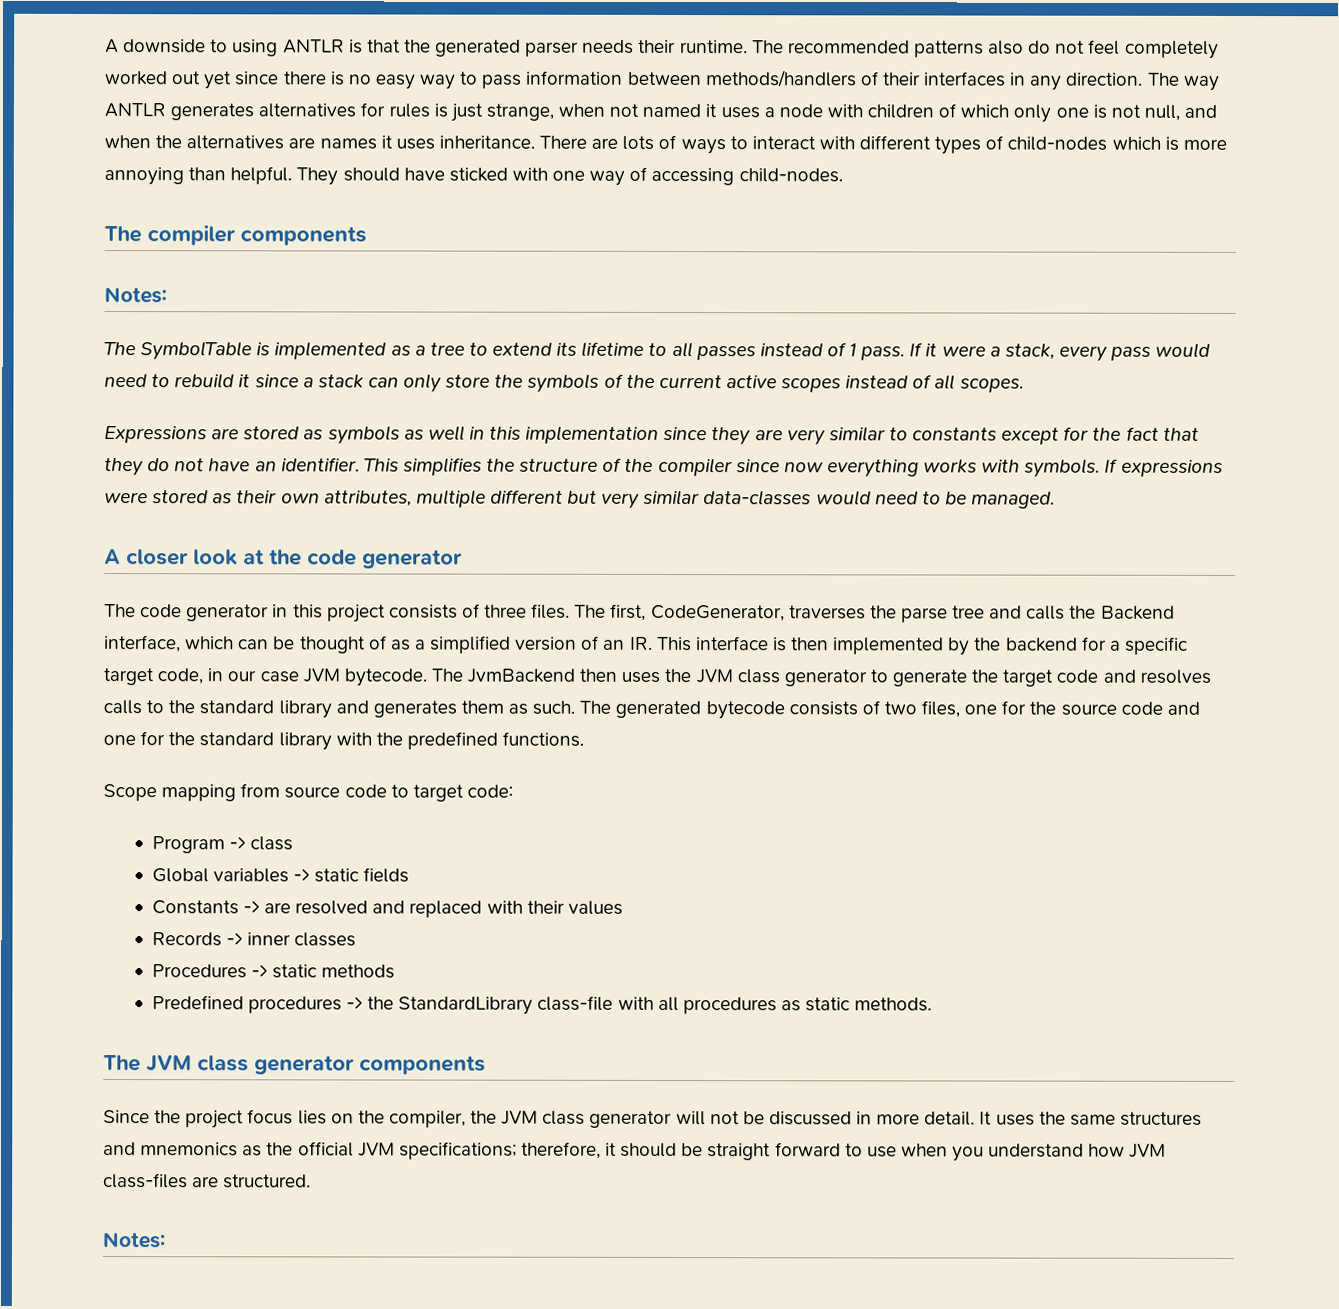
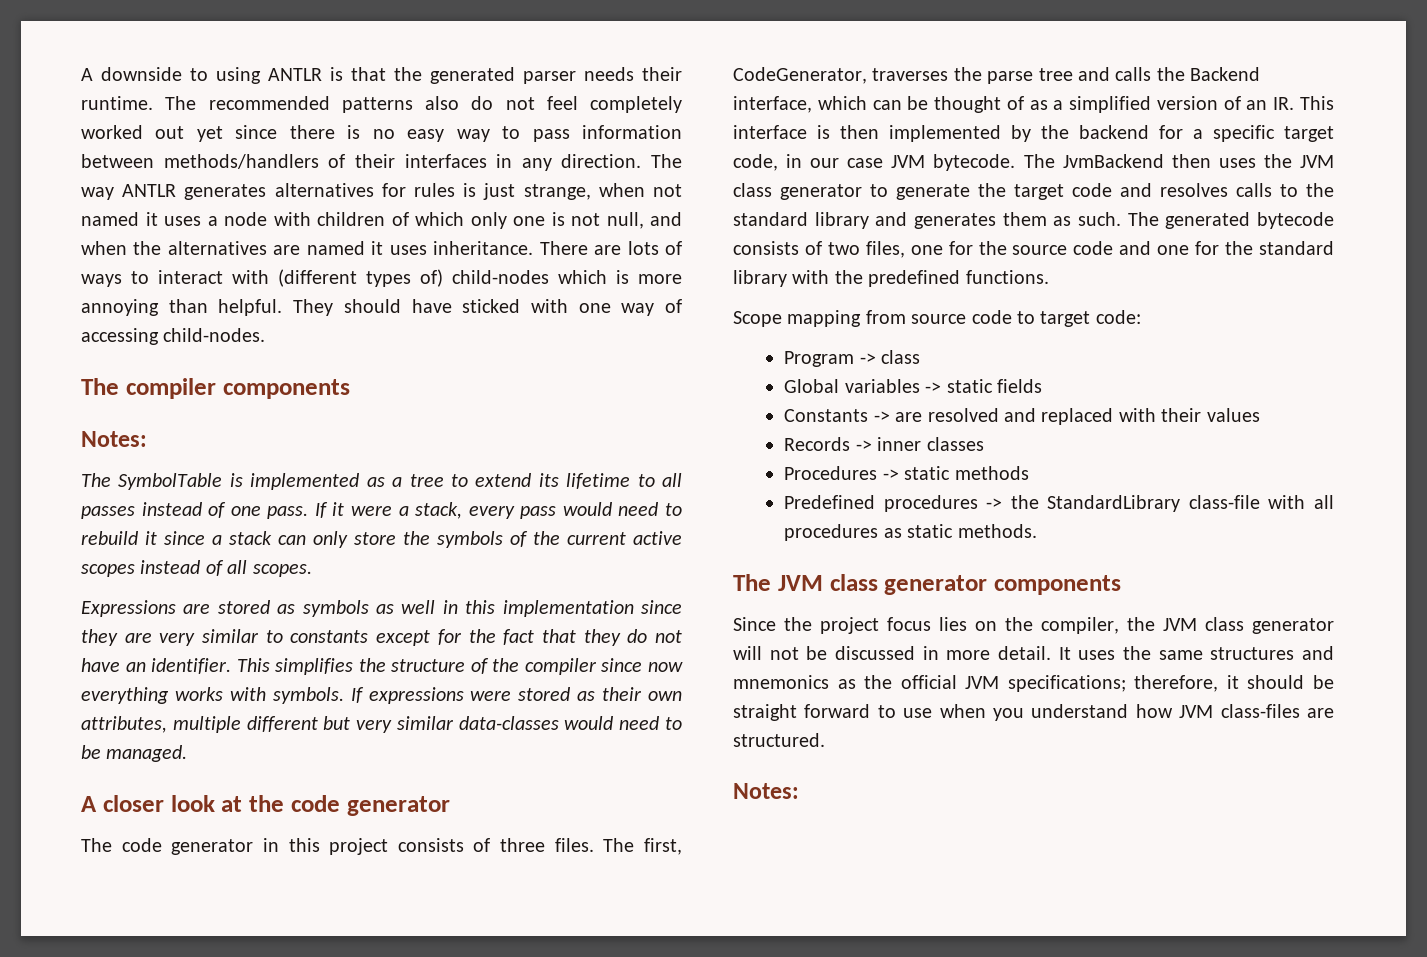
[319,138,377,150] names -> [306,241,365,255] named
[859,135,1004,155] different types of -> [278,269,443,287] (different types of)
[849,343,858,357] 1 -> [230,506,261,516] one

